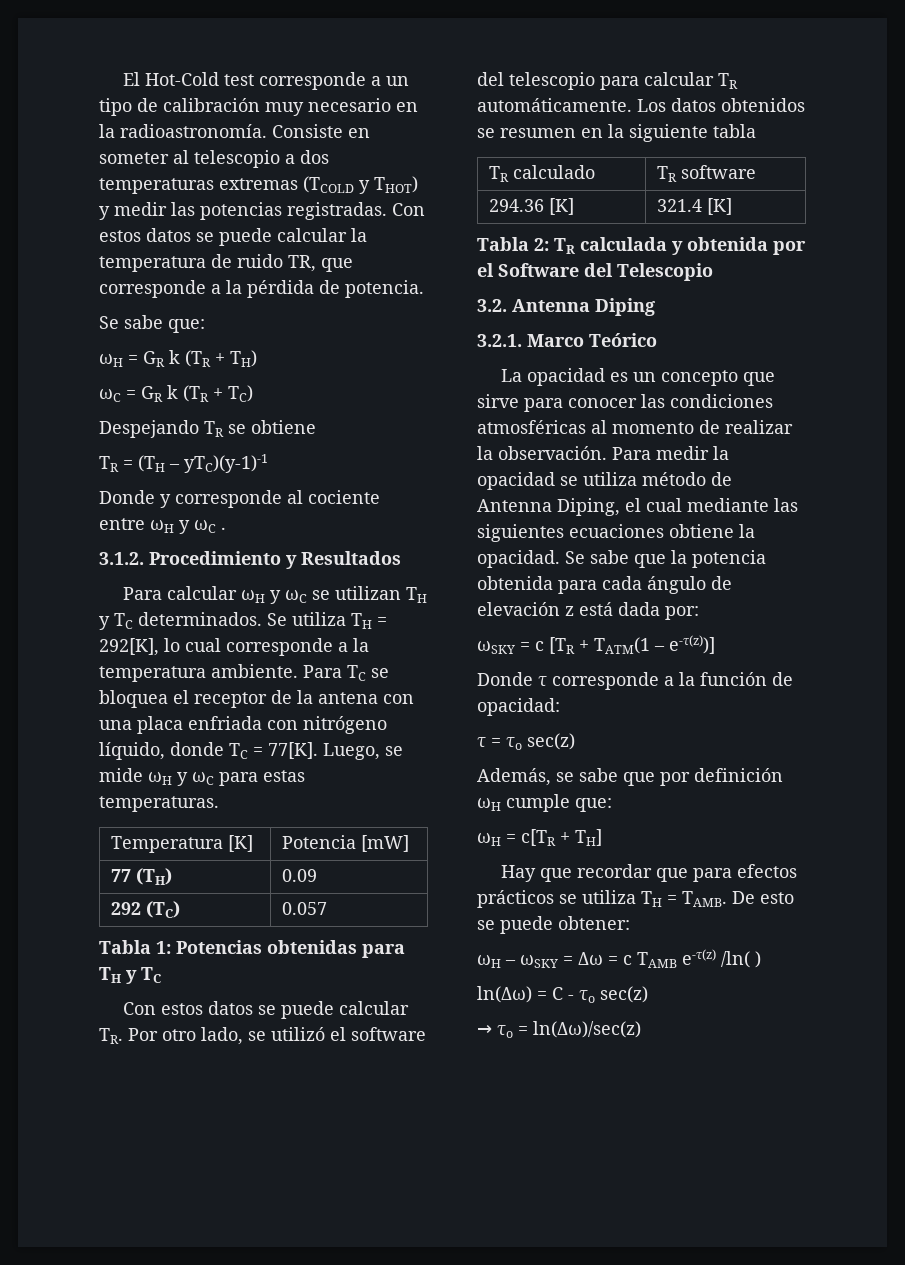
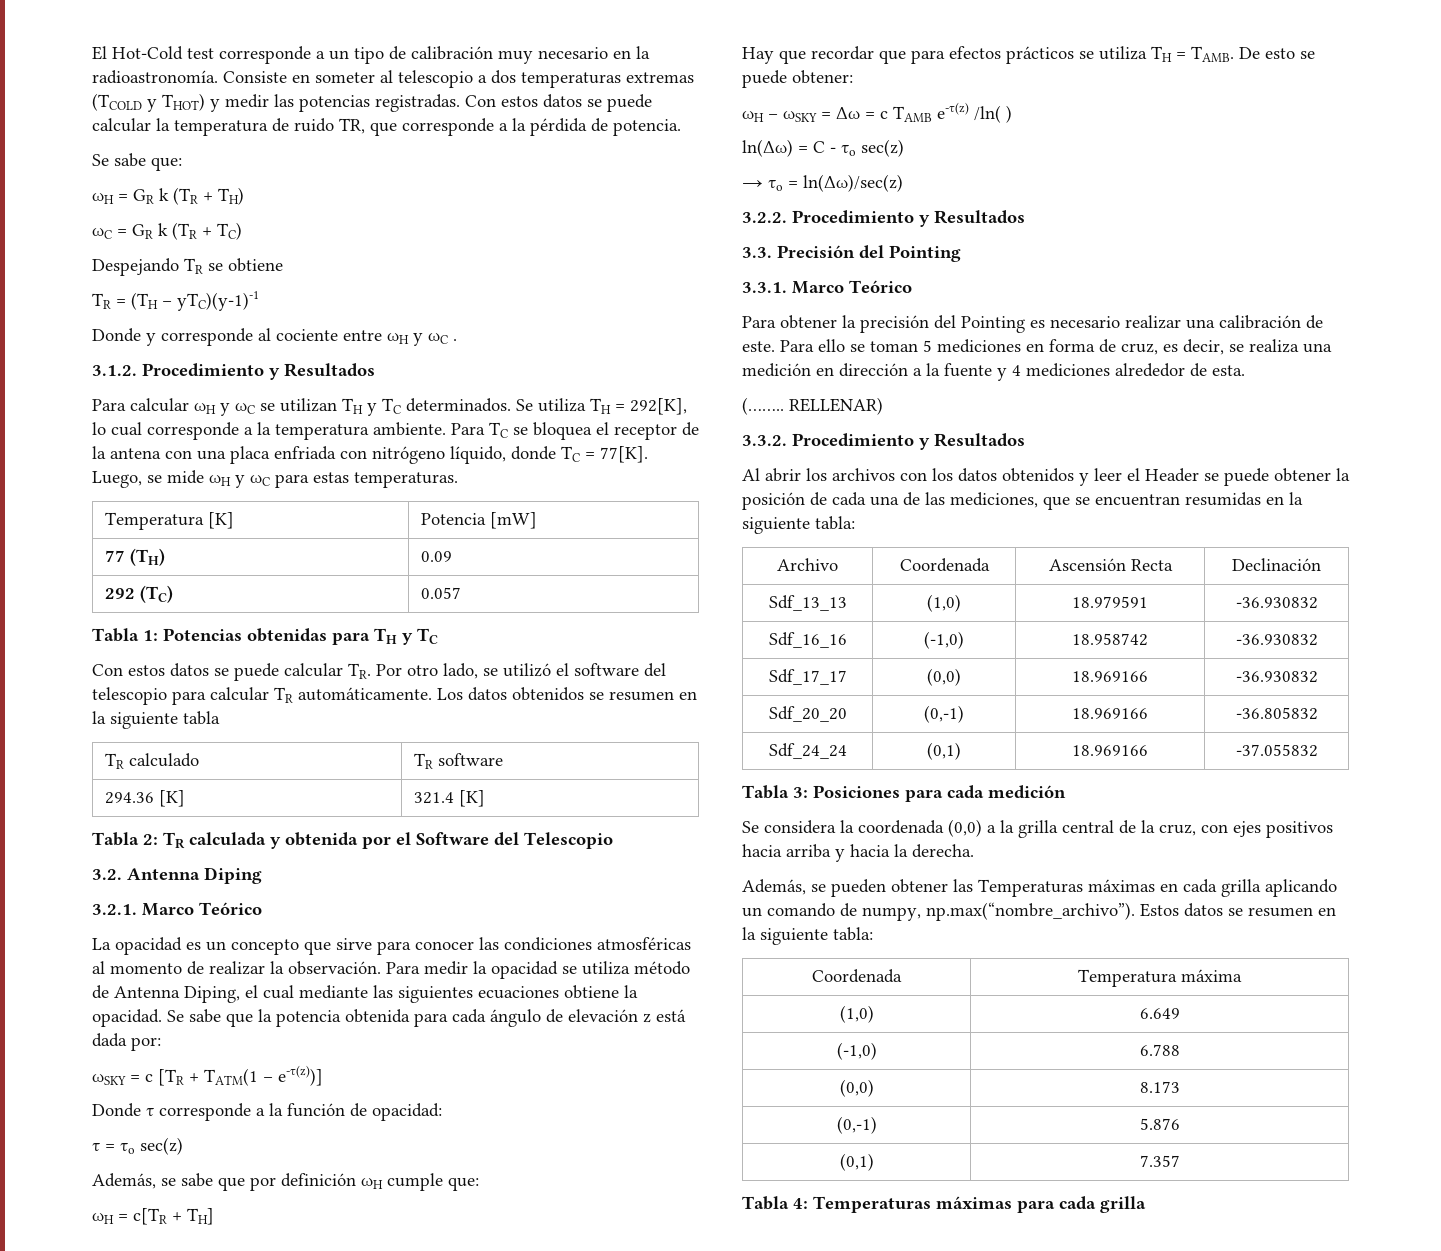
(641, 1029) none -> [742,210,1025,227] [742,245,961,262] [742,280,912,294] [742,315,1323,333] [742,339,1332,355] [742,363,1245,381] [742,397,883,415] [742,433,1025,450] [742,468,1350,486] [742,492,1303,510] [742,516,855,534] [777,558,838,571] [899,558,990,572] [1048,558,1173,571] [1232,558,1321,571] [768,595,847,611] [927,594,961,612] [1072,596,1148,608] [1235,597,1318,609] [768,632,847,648] [924,631,964,649] [1072,633,1148,646] [1235,634,1318,646] [768,669,847,685] [927,668,961,686] [1072,671,1148,682] [1235,671,1318,683] [768,706,847,722] [924,705,964,723] [1072,708,1148,719] [1235,707,1318,720] [768,743,847,759] [927,742,961,760] [1072,745,1148,756] [1235,744,1318,757] [742,785,1066,802] [742,819,1333,838] [742,844,974,862] [742,879,1337,897] [742,902,1336,921] [742,927,873,945] [812,969,902,983] [1078,969,1242,987] [839,1005,874,1023] [1139,1008,1180,1019] [836,1042,877,1060] [1139,1044,1180,1056] [839,1079,874,1097] [1139,1081,1180,1093] [836,1116,877,1134] [1139,1118,1180,1130] [839,1153,874,1171] [1139,1155,1180,1167] [742,1196,1146,1213] // 3.2.2. Procedimiento y Resultados // 3.3. Precisión del Pointing // 3.3.1. Marco Teórico // Para obtener la precisión del Pointing es necesario realizar una calibración de este. Para ello se toman 5 mediciones en forma de cruz, es decir, se realiza una medición en dirección a la fuente y 4 mediciones alrededor de esta. // (…….. RELLENAR) // 3.3.2. Procedimiento y Resultados // Al abrir los archivos con los datos obtenidos y leer el Header se puede obtener la posición de cada una de las mediciones, que se encuentran resumidas en la siguiente tabla: // Archivo | Coordenada | Ascensión Recta | Declinación // Sdf_13_13 | (1,0) | 18.979591 | -36.930832 // Sdf_16_16 | (-1,0) | 18.958742 | -36.930832 // Sdf_17_17 | (0,0) | 18.969166 | -36.930832 // Sdf_20_20 | (0,-1) | 18.969166 | -36.805832 // Sdf_24_24 | (0,1) | 18.969166 | -37.055832 // Tabla 3: Posiciones para cada medición // Se considera la coordenada (0,0) a la grilla central de la cruz, con ejes positivos hacia arriba y hacia la derecha. // Además, se pueden obtener las Temperaturas máximas en cada grilla aplicando un comando de numpy, np.max(“nombre_archivo”). Estos datos se resumen en la siguiente tabla: // Coordenada | Temperatura máxima // (1,0) | 6.649 // (-1,0) | 6.788 // (0,0) | 8.173 // (0,-1) | 5.876 // (0,1) | 7.357 // Tabla 4: Temperaturas máximas para cada grilla

